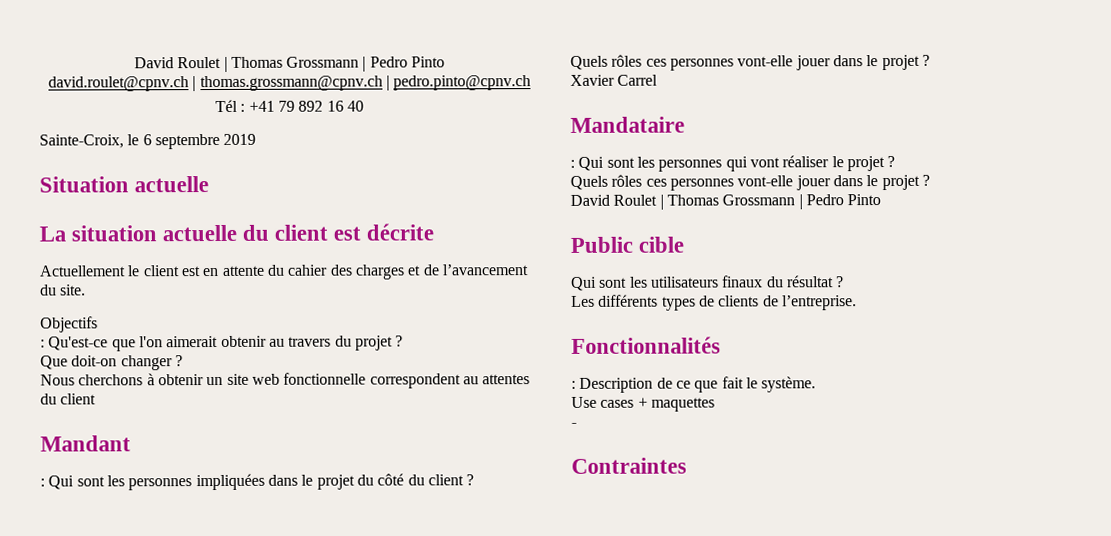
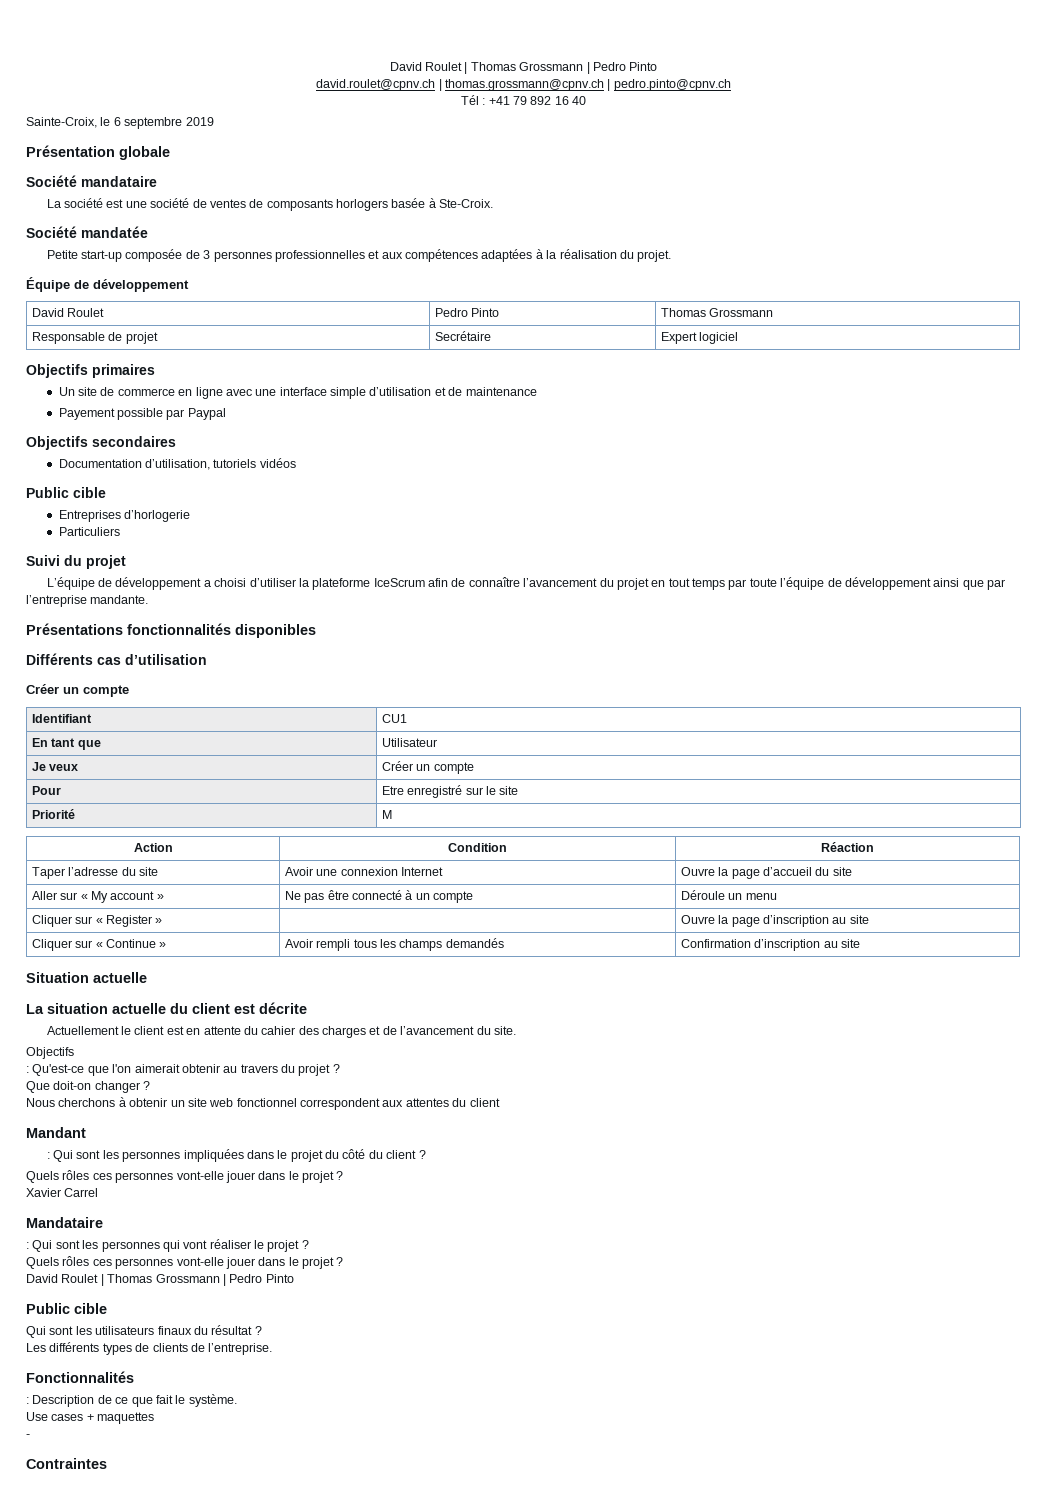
(257, 139) none -> [26,145,170,160] [26,175,157,187] [46,198,494,211] [26,226,148,238] [46,249,672,262] [26,277,189,292] [31,308,105,317] [434,308,500,317] [660,308,774,317] [31,332,158,344] [434,331,491,341] [660,332,739,344] [26,364,155,378] [58,387,537,399] [58,408,226,420] [26,436,176,450] [58,458,296,470] [26,487,106,498] [58,510,191,522] [58,527,120,536] [26,555,126,569] [46,577,1006,590] [26,595,149,607] [26,623,316,638] [26,653,207,665] [26,684,129,697] [31,714,92,723] [381,714,407,723] [31,738,101,750] [381,738,437,747] [31,762,79,771] [381,761,474,774] [31,786,61,795] [381,785,519,798] [31,809,75,819] [381,810,392,819] [133,843,173,852] [448,843,508,852] [821,842,874,852] [31,867,159,879] [284,867,444,876] [680,867,852,879] [31,891,164,903] [284,890,474,903] [680,890,777,900] [31,915,163,927] [680,915,869,927] [31,939,167,951] [284,938,504,951] [680,939,861,951] // Présentation globale // Société mandataire // La société est une société de ventes de composants horlogers basée à Ste-Croix. // Société mandatée // Petite start-up composée de 3 personnes professionnelles et aux compétences adaptées à la réalisation du projet. // Équipe de développement // David Roulet | Pedro Pinto | Thomas Grossmann // Responsable de projet | Secrétaire | Expert logiciel // Objectifs primaires // Un site de commerce en ligne avec une interface simple d’utilisation et de maintenance // Payement possible par Paypal // Objectifs secondaires // Documentation d’utilisation, tutoriels vidéos // Public cible // Entreprises d’horlogerie // Particuliers // Suivi du projet // L’équipe de développement a choisi d’utiliser la plateforme IceScrum afin de connaître l’avancement du projet en tout temps par toute l’équipe de développement ainsi que par l’entreprise mandante. // Présentations fonctionnalités disponibles // Différents cas d’utilisation // Créer un compte // Identifiant | CU1 // En tant que | Utilisateur // Je veux | Créer un compte // Pour | Etre enregistré sur le site // Priorité | M // Action | Condition | Réaction // Taper l’adresse du site | Avoir une connexion Internet | Ouvre la page d’accueil du site // Aller sur « My account » | Ne pas être connecté à un compte | Déroule un menu // Cliquer sur « Register » | | Ouvre la page d’inscription au site // Cliquer sur « Continue » | Avoir rempli tous les champs demandés | Confirmation d’inscription au site
[283,372,479,389] fonctionnelle correspondent au -> [236,1098,404,1110] fonctionnel correspondent aux

